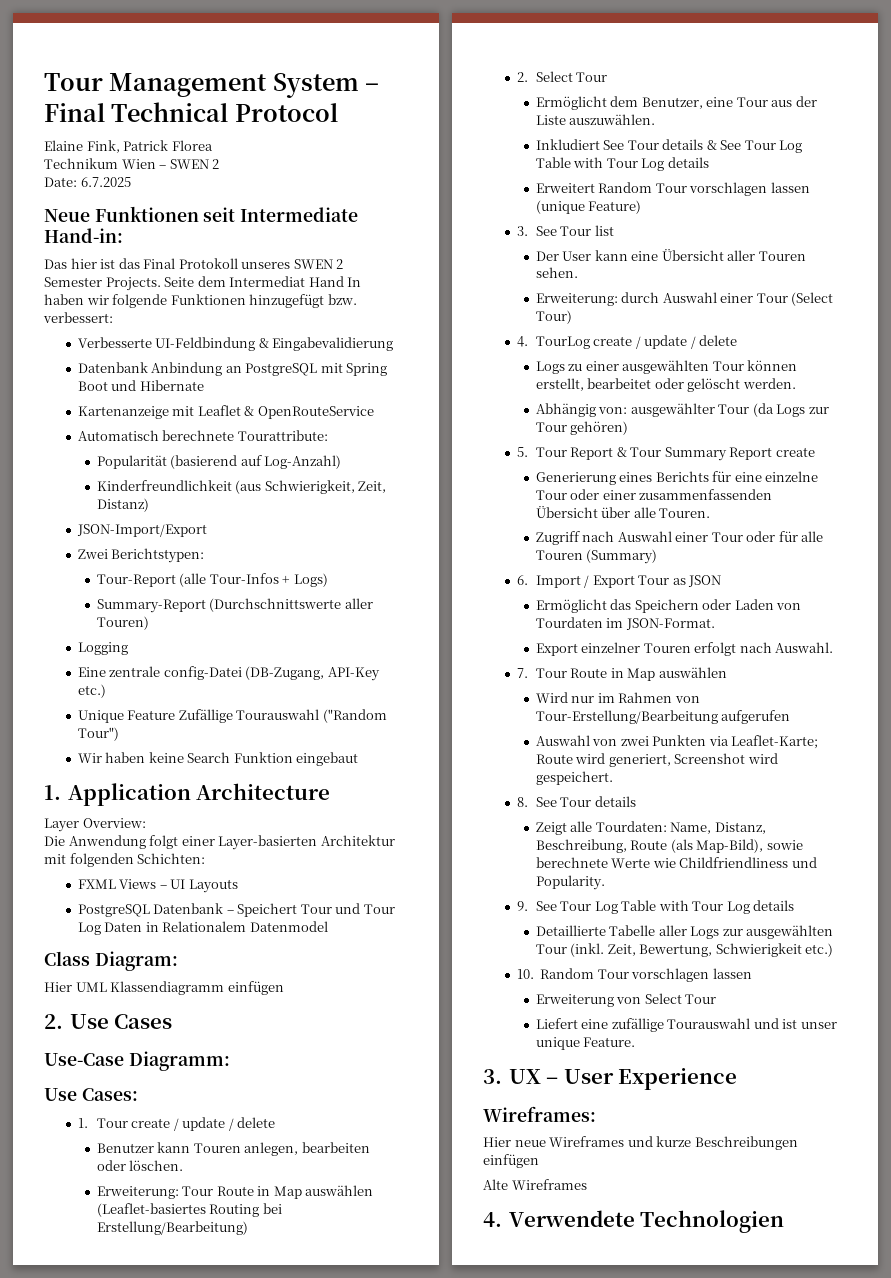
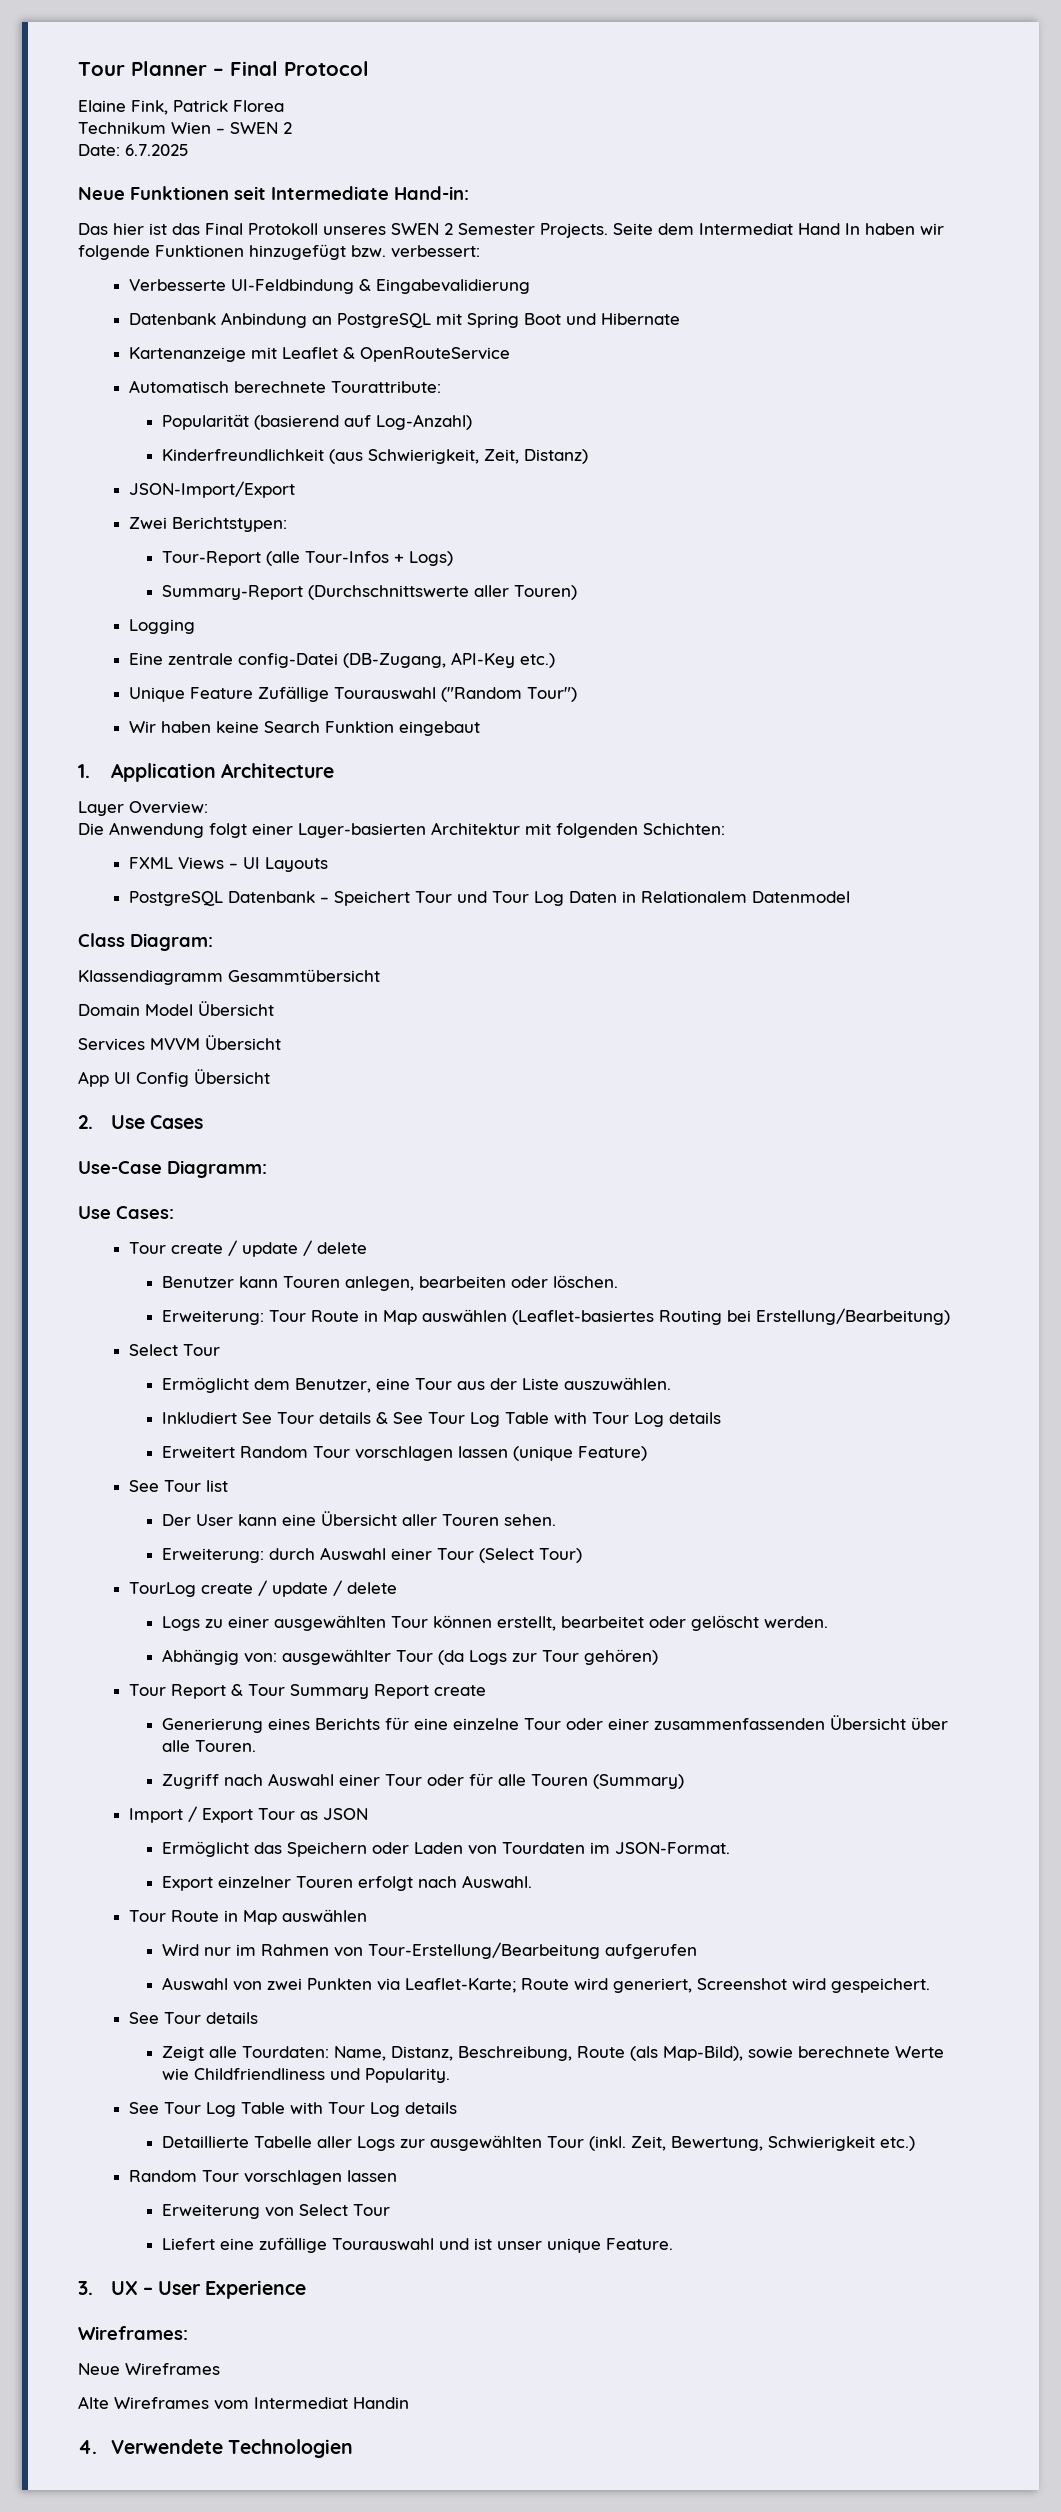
[44,73,359,98] Tour Management System -> [78,61,207,76] Tour Planner
[111,102,229,122] Technical -> (278, 68) none
[44,981,284,995] Hier UML Klassendiagramm einfügen -> [78,969,380,985] [78,1001,274,1016] [78,1035,281,1051] [78,1069,270,1087] Klassendiagramm Gesammtübersicht // Domain Model Übersicht // Services MVVM Übersicht // App UI Config Übersicht
[77,1118,88,1128] 1. -> (174, 1212) none
[516,72,528,82] 2. -> (950, 1316) none
[516,226,528,236] 3. -> (647, 1453) none
[516,336,528,347] 4. -> (582, 1555) none
[516,447,528,457] 5. -> (658, 1657) none
[516,575,528,585] 6. -> (684, 1781) none
[516,668,528,678] 7. -> (532, 1881) none
[516,797,528,807] 8. -> (930, 1985) none
[516,901,528,911] 9. -> (450, 2075) none
[516,969,534,979] 10. -> (915, 2143) none
[483,1136,798,1150] [483,1154,539,1168] Hier neue Wireframes und kurze Beschreibungen einfügen -> [78,2363,220,2375] Neue Wireframes
(587, 1184) none -> [214,2397,409,2410] vom Intermediat Handin

